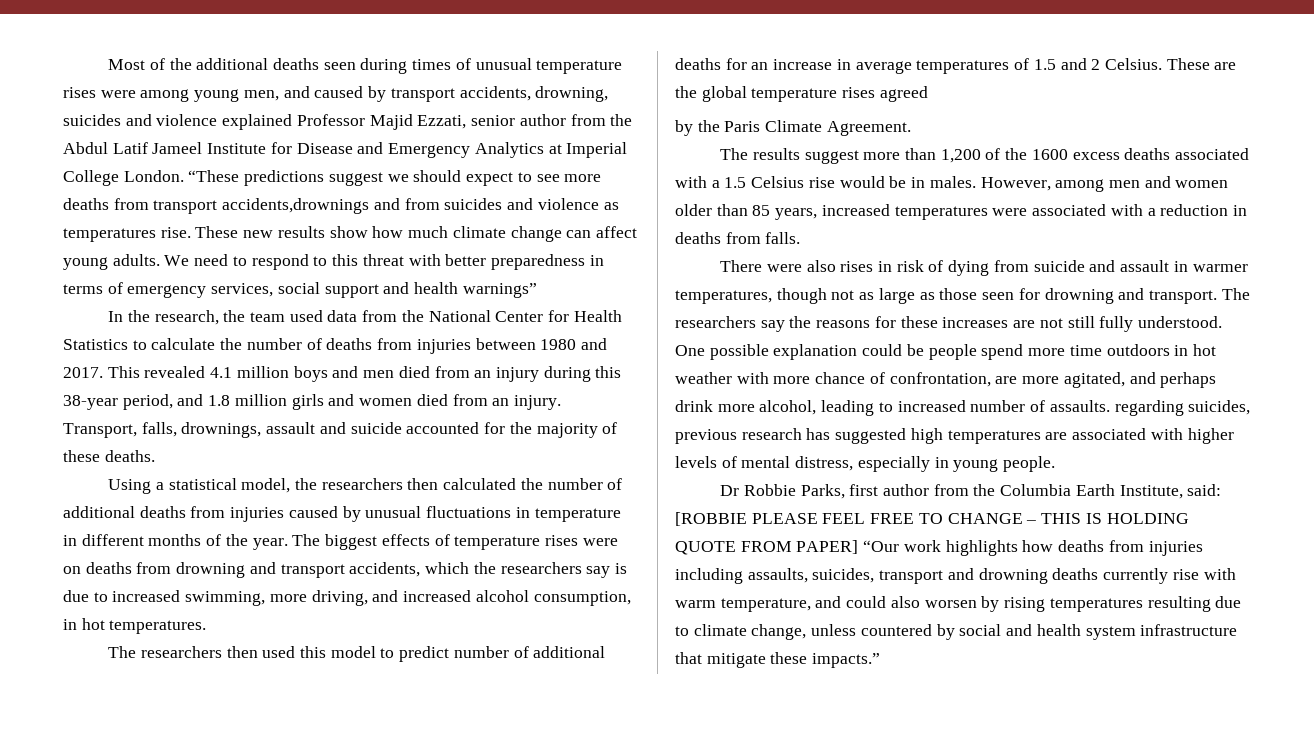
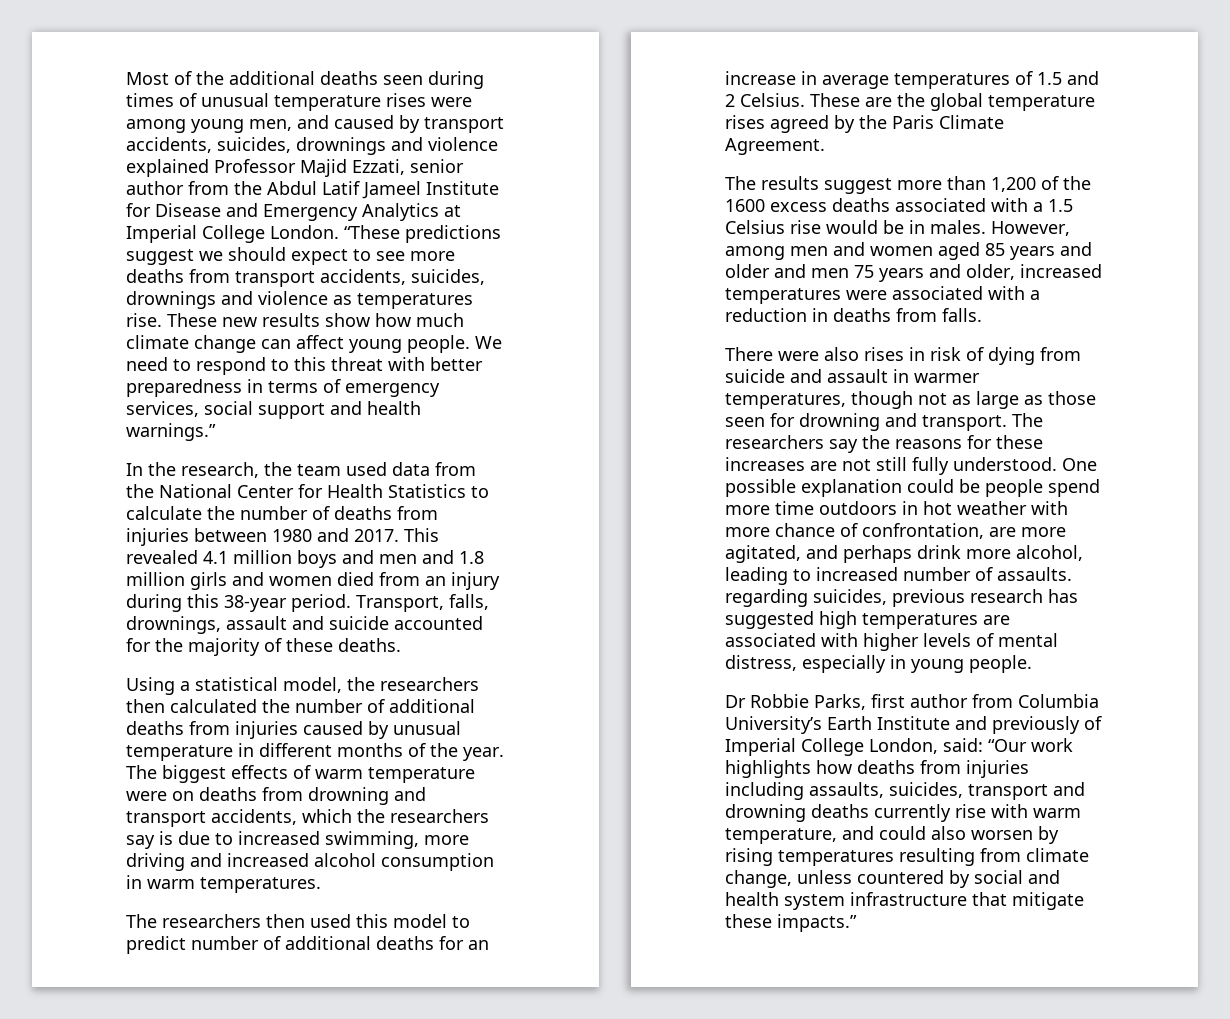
[535,86,609,102] [63,114,121,126] drowning, suicides -> [217,137,386,155] suicides, drownings
[222,198,503,214] accidents,drownings and from suicides -> [320,269,485,285] [126,291,216,309] accidents, suicides, drownings
[112,254,160,266] adults. -> [407,335,470,353] people.
[462,283,537,298] warnings” -> [126,423,216,441] warnings.”
[398,366,622,382] [63,394,173,410] died from an injury during this 38-year period, -> (417, 559) none
[513,395,561,410] injury. -> [451,572,500,590] [126,594,351,612] injury during this 38-year period.
[426,506,530,518] fluctuations in -> (461, 728) none
[454,535,578,550] temperature rises -> [315,767,475,783] warm temperature
[311,590,368,606] driving, -> [126,853,185,871] driving
[533,591,631,606] [63,618,105,630] consumption, in hot -> [381,853,494,871] [126,875,195,889] consumption in warm
(928, 94) // -> (829, 124) none
[675,204,818,220] older than 85 years, -> [938,242,1092,260] [725,264,1015,282] aged 85 years and older and men 75 years and older,
[973,484,1222,499] [675,512,1189,526] [675,540,859,555] the Columbia Earth Institute, said: [ROBBIE PLEASE FEEL FREE TO CHANGE – THIS IS HOLDING QUOTE FROM PAPER] -> [1018,694,1099,708] [725,716,1102,734] [725,738,983,756] Columbia University’s Earth Institute and previously of Imperial College London, said:
[1215,596,1242,608] [675,626,689,636] due to -> [980,848,1021,862] from

